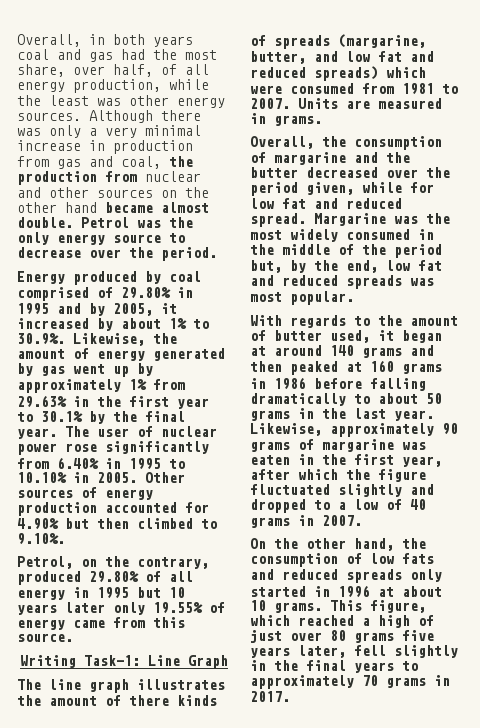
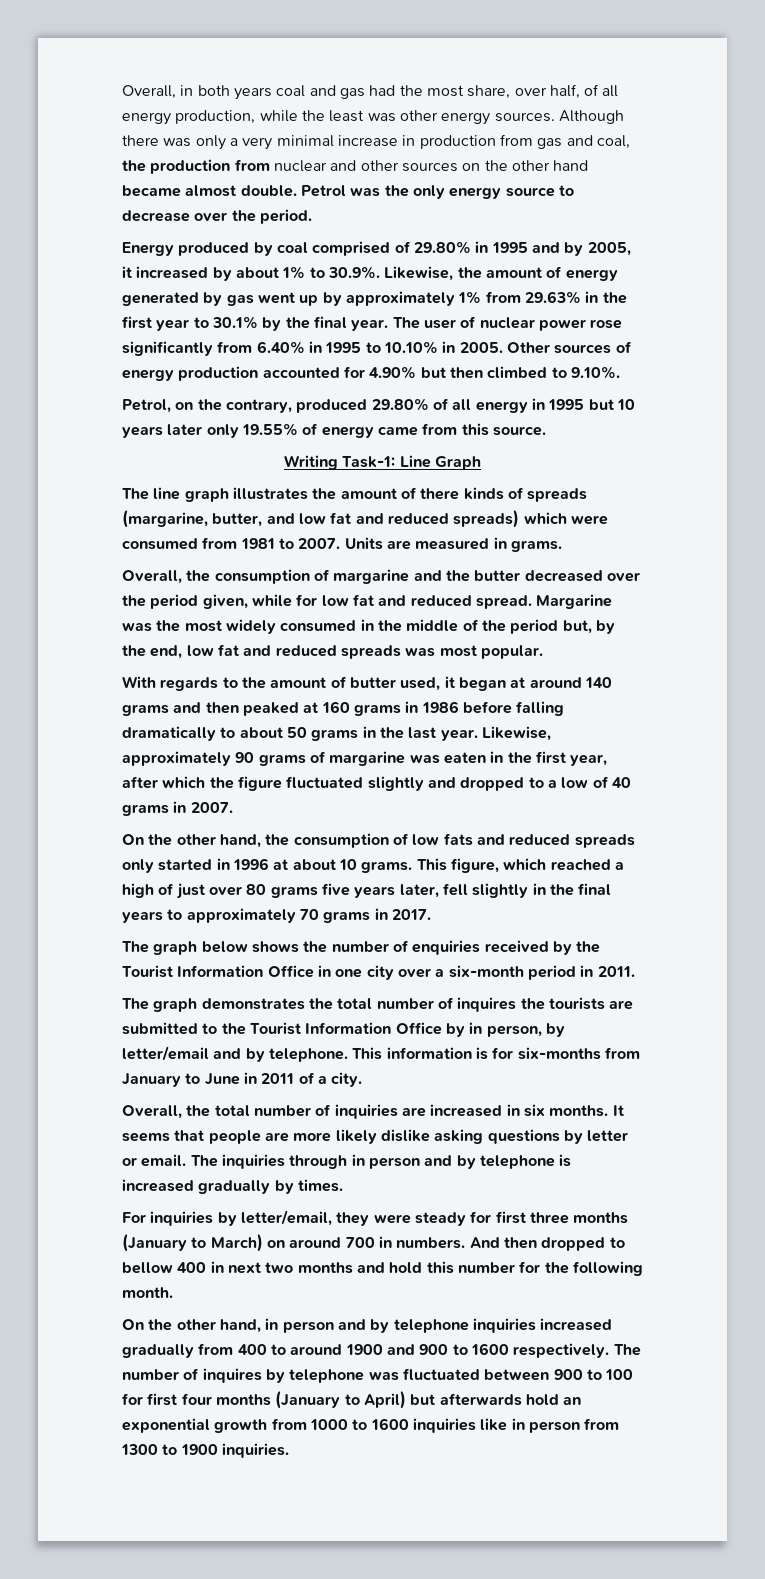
(290, 696) none -> [122,940,601,955] [122,965,635,980] [122,997,634,1012] [122,1022,565,1037] [122,1046,640,1062] [122,1072,363,1087] [122,1104,624,1119] [122,1129,629,1144] [122,1154,572,1169] [122,1179,343,1194] [122,1210,629,1226] [122,1234,625,1252] [122,1261,643,1276] [122,1287,173,1298] [122,1318,613,1333] [122,1343,641,1358] [122,1368,634,1383] [122,1391,582,1409] [122,1418,620,1433] [121,1443,289,1458] // The graph below shows the number of enquiries received by the Tourist Information Office in one city over a six-month period in 2011. // The graph demonstrates the total number of inquires the tourists are submitted to the Tourist Information Office by in person, by letter/email and by telephone. This information is for six-months from January to June in 2011 of a city. // Overall, the total number of inquiries are increased in six months. It seems that people are more likely dislike asking questions by letter or email. The inquiries through in person and by telephone is increased gradually by times. // For inquiries by letter/email, they were steady for first three months (January to March) on around 700 in numbers. And then dropped to bellow 400 in next two months and hold this number for the following month. // On the other hand, in person and by telephone inquiries increased gradually from 400 to around 1900 and 900 to 1600 respectively. The number of inquires by telephone was fluctuated between 900 to 100 for first four months (January to April) but afterwards hold an exponential growth from 1000 to 1600 inquiries like in person from 1300 to 1900 inquiries.

